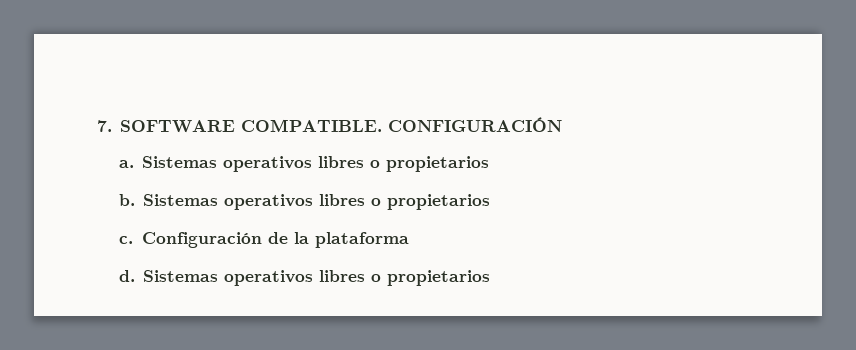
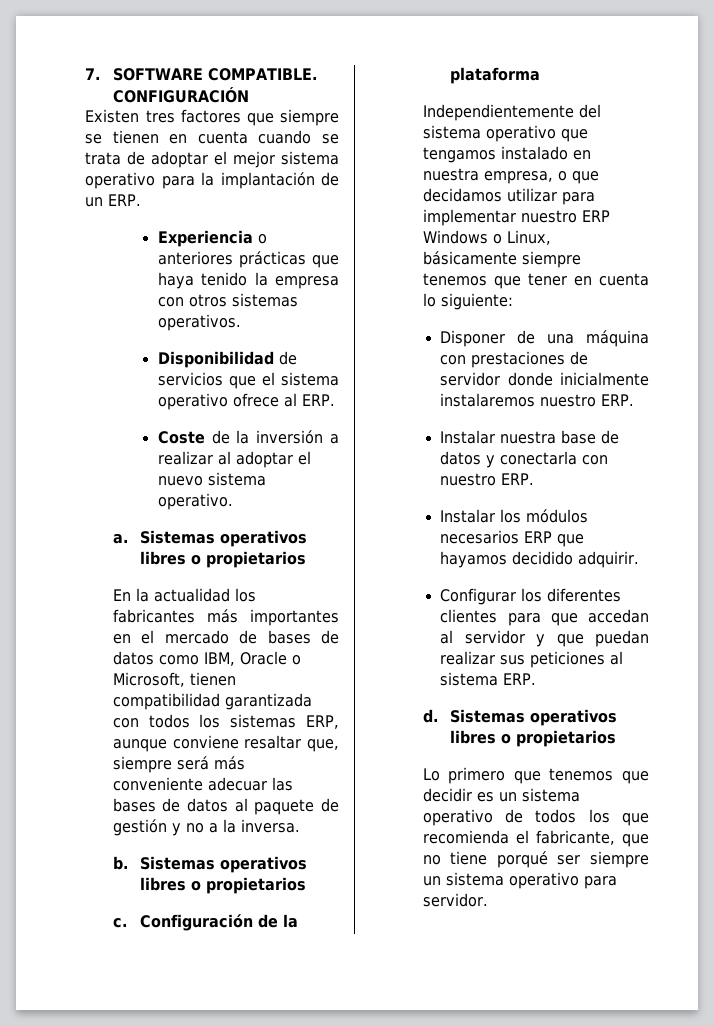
(562, 124) none -> [85,109,339,126] [85,130,340,144] [85,151,339,168] [85,172,339,189] [85,194,142,207] [157,230,267,247] [157,251,339,268] [157,272,339,289] [157,293,298,307] [157,314,241,331] [157,351,297,368] [157,372,339,389] [157,393,335,410] [157,430,339,444] [157,451,311,468] [157,472,266,486] [157,493,233,510] // Existen tres factores que siempre se tienen en cuenta cuando se trata de adoptar el mejor sistema operativo para la implantación de un ERP. // Experiencia o anteriores prácticas que haya tenido la empresa con otros sistemas operativos. // Disponibilidad de servicios que el sistema operativo ofrece al ERP. // Coste de la inversión a realizar al adoptar el nuevo sistema operativo.
(490, 164) none -> [112,588,256,602] [112,609,339,626] [112,630,339,644] [112,651,301,666] [112,672,236,687] [112,693,312,710] [112,714,339,729] [112,735,339,752] [112,756,245,773] [112,777,293,791] [112,798,339,815] [112,819,300,836] // En la actualidad los fabricantes más importantes en el mercado de bases de datos como IBM, Oracle o Microsoft, tienen compatibilidad garantizada con todos los sistemas ERP, aunque conviene resaltar que, siempre será más conveniente adecuar las bases de datos al paquete de gestión y no a la inversa.
(409, 240) none -> [422,104,601,121] [422,125,588,142] [422,146,591,163] [422,168,599,184] [422,188,595,205] [422,209,610,226] [422,230,551,245] [422,251,581,268] [422,273,649,289] [422,293,513,310] [440,330,649,347] [440,351,589,368] [440,372,649,386] [440,393,635,407] [440,430,620,444] [440,451,609,468] [440,473,535,486] [440,509,589,523] [440,530,585,547] [440,551,640,568] [440,588,622,605] [440,609,649,626] [440,630,649,647] [440,651,624,668] [440,672,537,686] // Independientemente del sistema operativo que tengamos instalado en nuestra empresa, o que decidamos utilizar para implementar nuestro ERP Windows o Linux, básicamente siempre tenemos que tener en cuenta lo siguiente: // Disponer de una máquina con prestaciones de servidor donde inicialmente instalaremos nuestro ERP. // Instalar nuestra base de datos y conectarla con nuestro ERP. // Instalar los módulos necesarios ERP que hayamos decidido adquirir. // Configurar los diferentes clientes para que accedan al servidor y que puedan realizar sus peticiones al sistema ERP.
(491, 278) none -> [422,767,649,784] [422,788,580,802] [422,809,649,826] [422,830,649,847] [422,851,649,868] [422,872,617,889] [422,893,488,907] // Lo primero que tenemos que decidir es un sistema operativo de todos los que recomienda el fabricante, que no tiene porqué ser siempre un sistema operativo para servidor.

